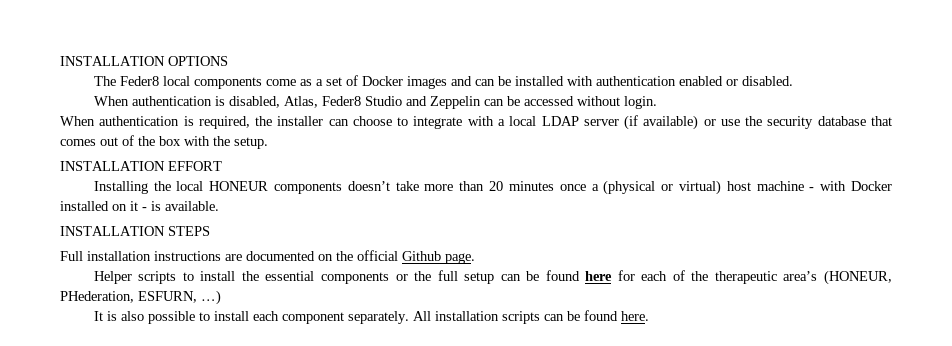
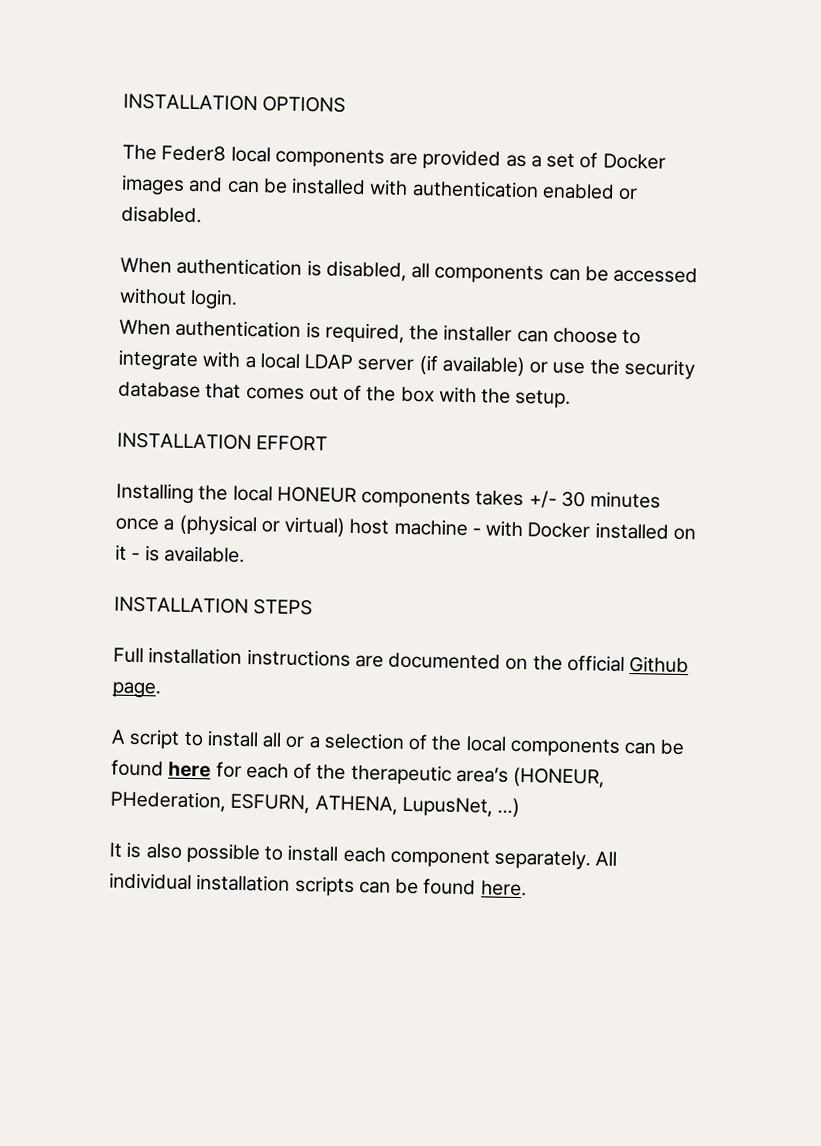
[265,79,296,86] come -> [389,149,502,170] are provided
[283,96,481,109] Atlas, Feder8 Studio and Zeppelin -> [411,262,545,284] all components
[347,181,504,191] doesn’t take more than 20 -> [475,490,586,509] takes +/- 30
[93,270,495,284] Helper scripts to install the essential components or the full setup -> [111,728,620,757] A script to install all or a selection of the local components
(197, 297) none -> [314,795,493,817] ATHENA, LupusNet,
(431, 316) none -> [109,872,192,891] individual

